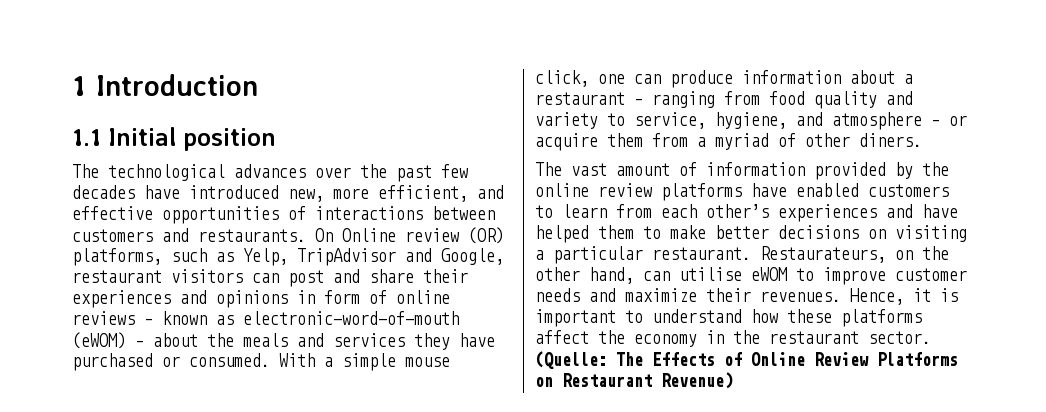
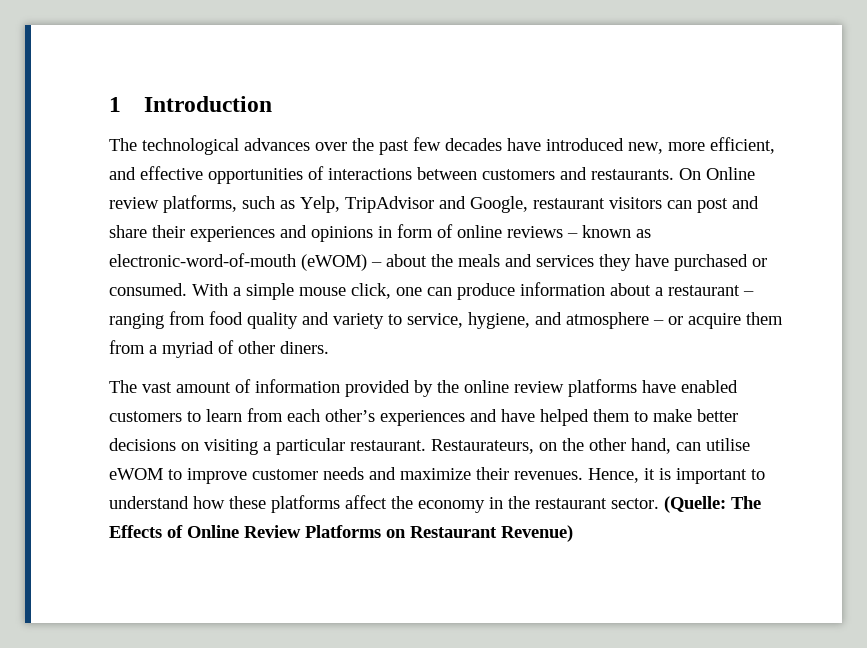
[72,127,276,151] // 1.1 Initial position -> (272, 104) none
[468,227,504,244] (OR) -> (159, 203) none

